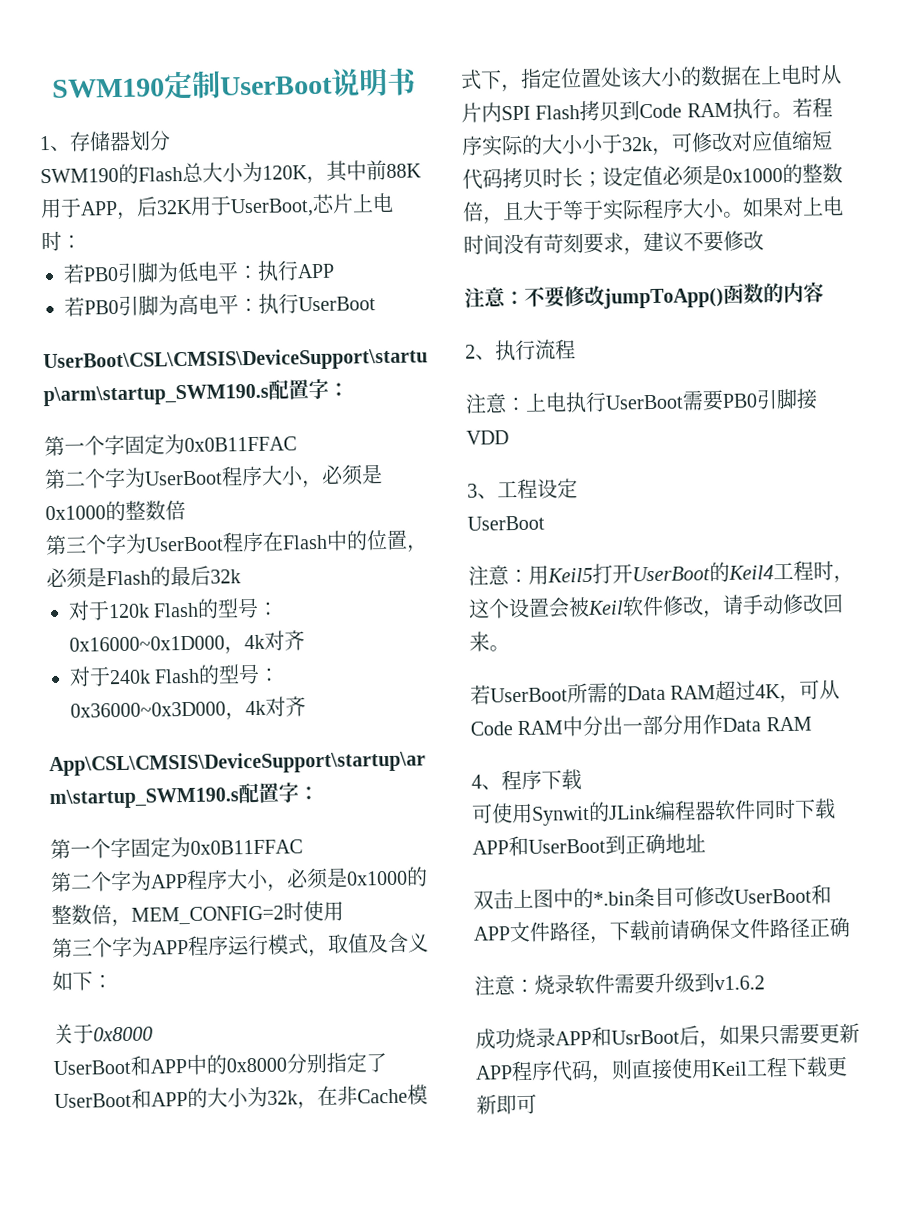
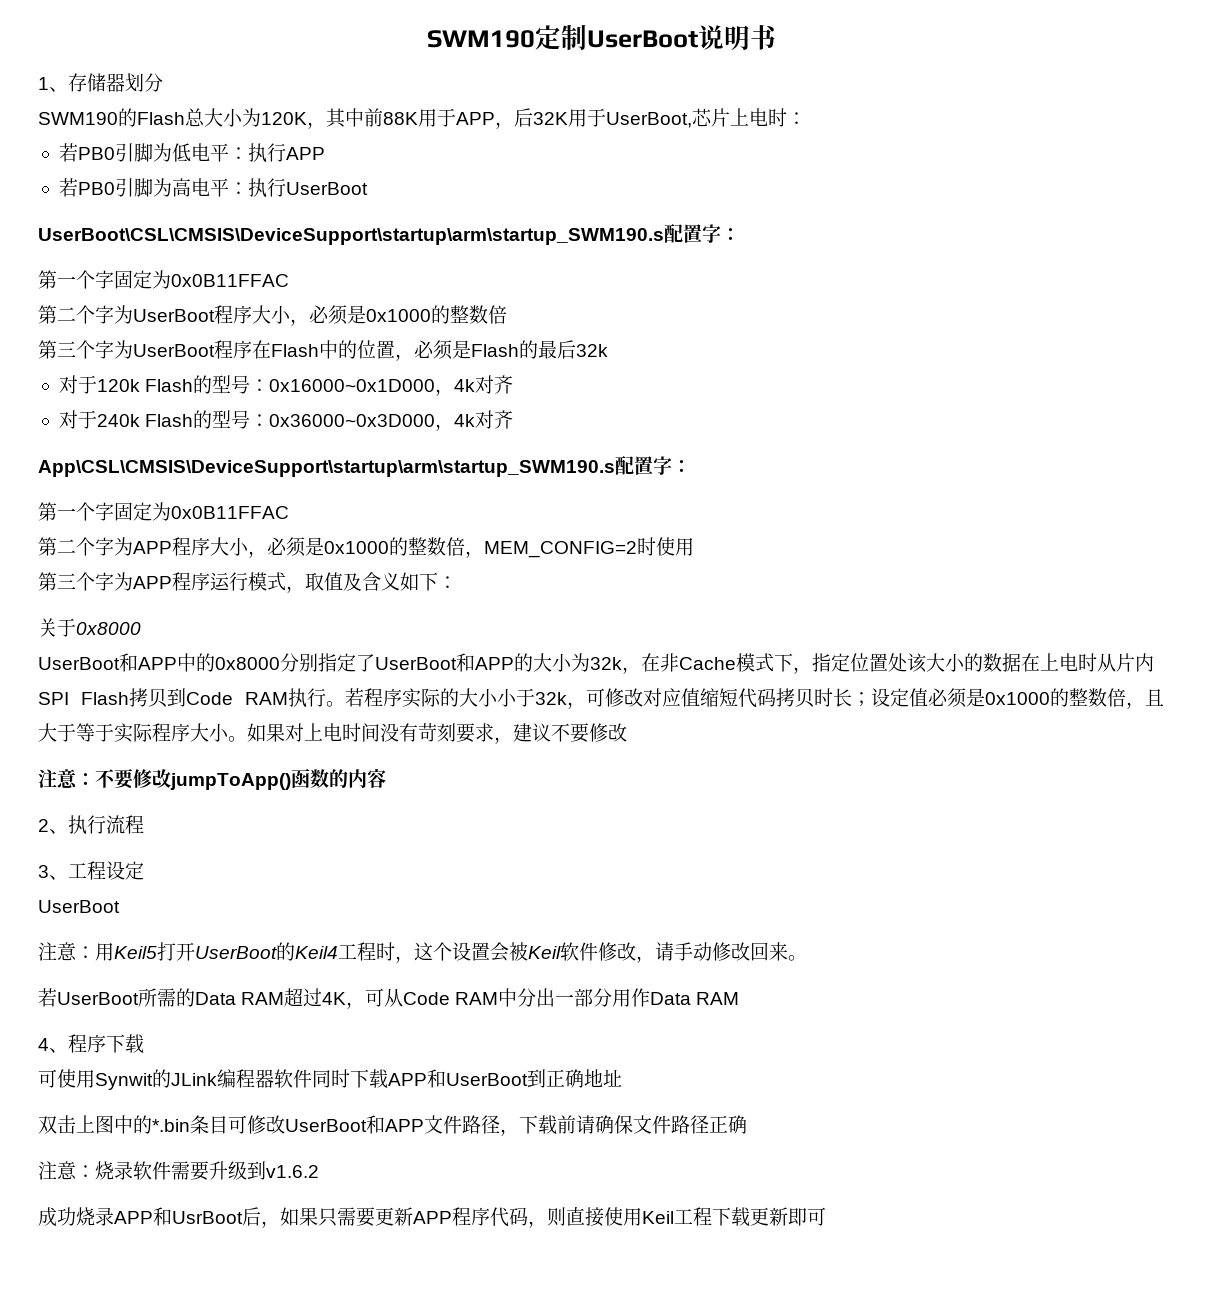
[465,388,818,414] [466,430,509,445] // 注意：上电执行UserBoot需要PB0引脚接VDD -> (144, 824) none

